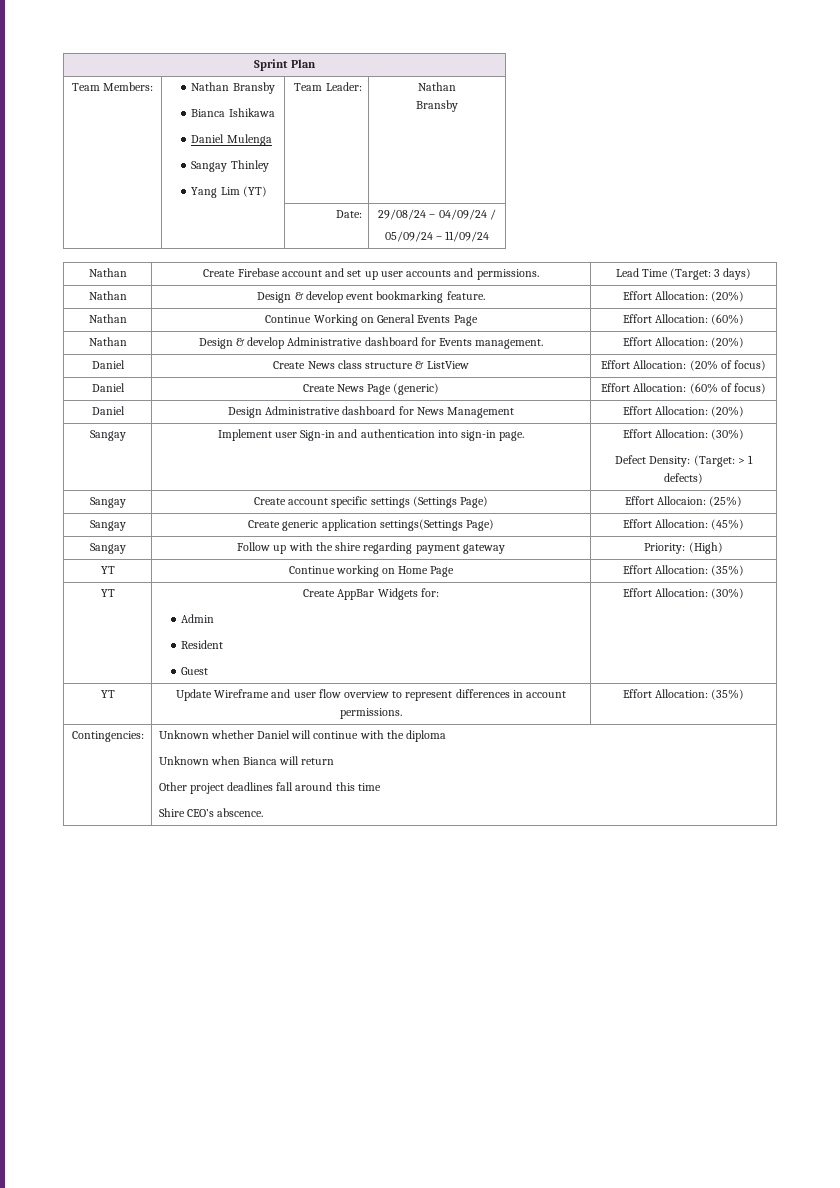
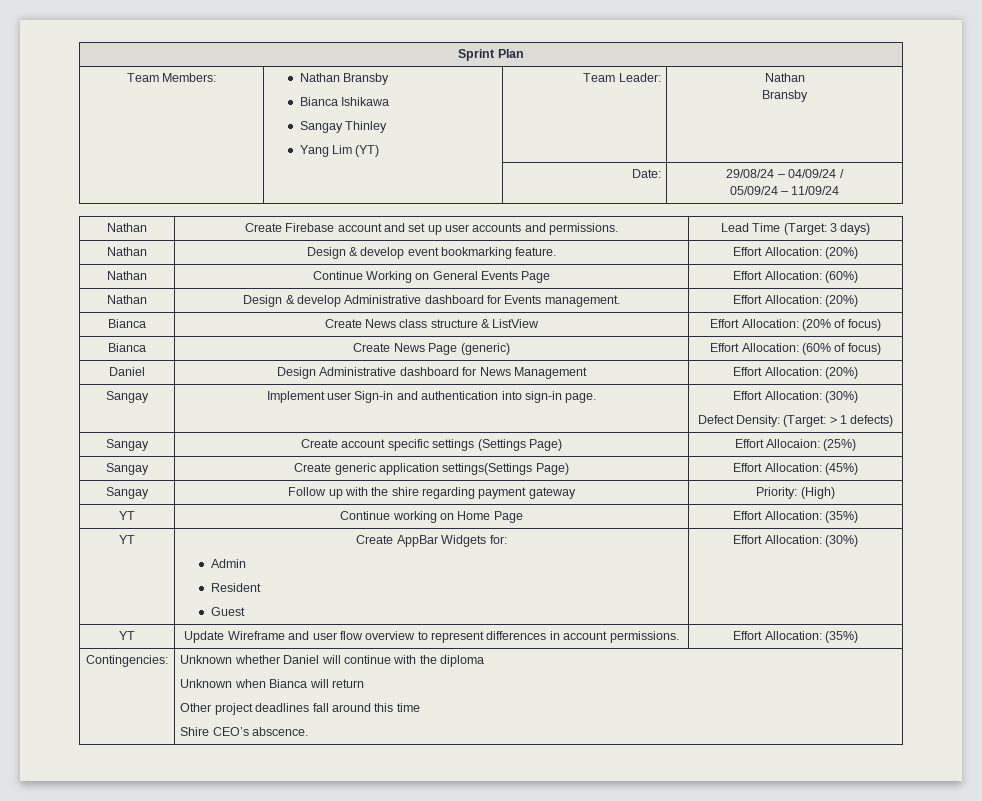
[191,134,272,146] // Daniel Mulenga -> (389, 101) none
[91,360,125,369] Daniel -> [108,319,146,328] Bianca
[91,383,125,392] Daniel -> [108,343,146,352] Bianca

